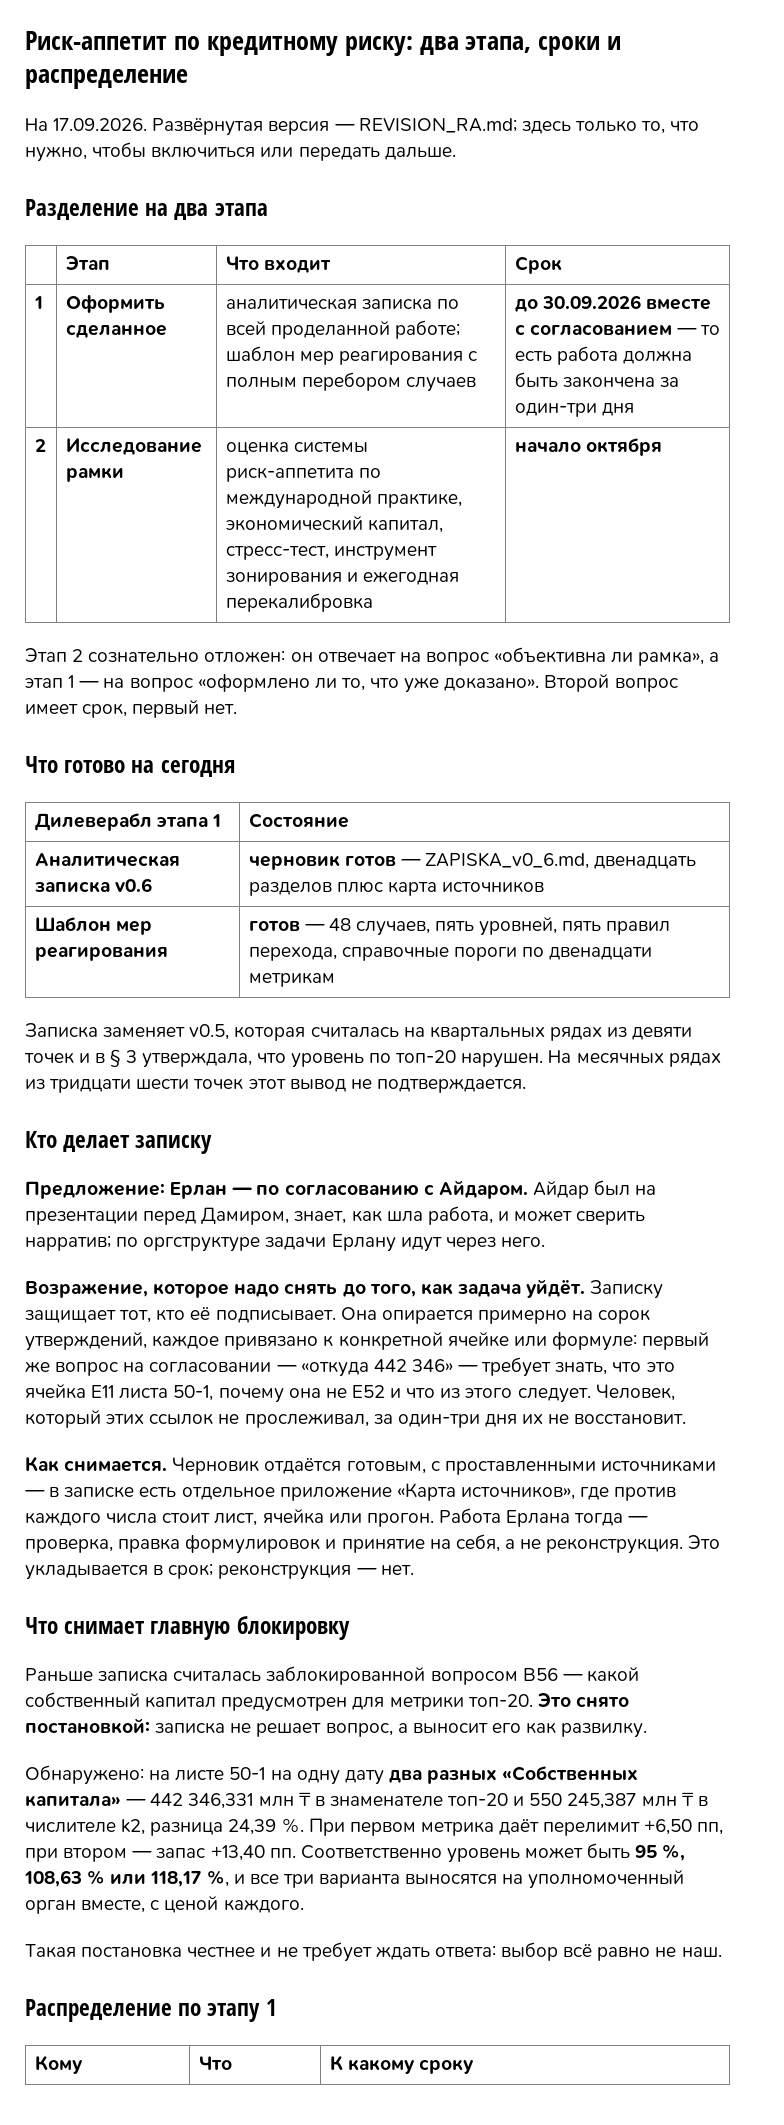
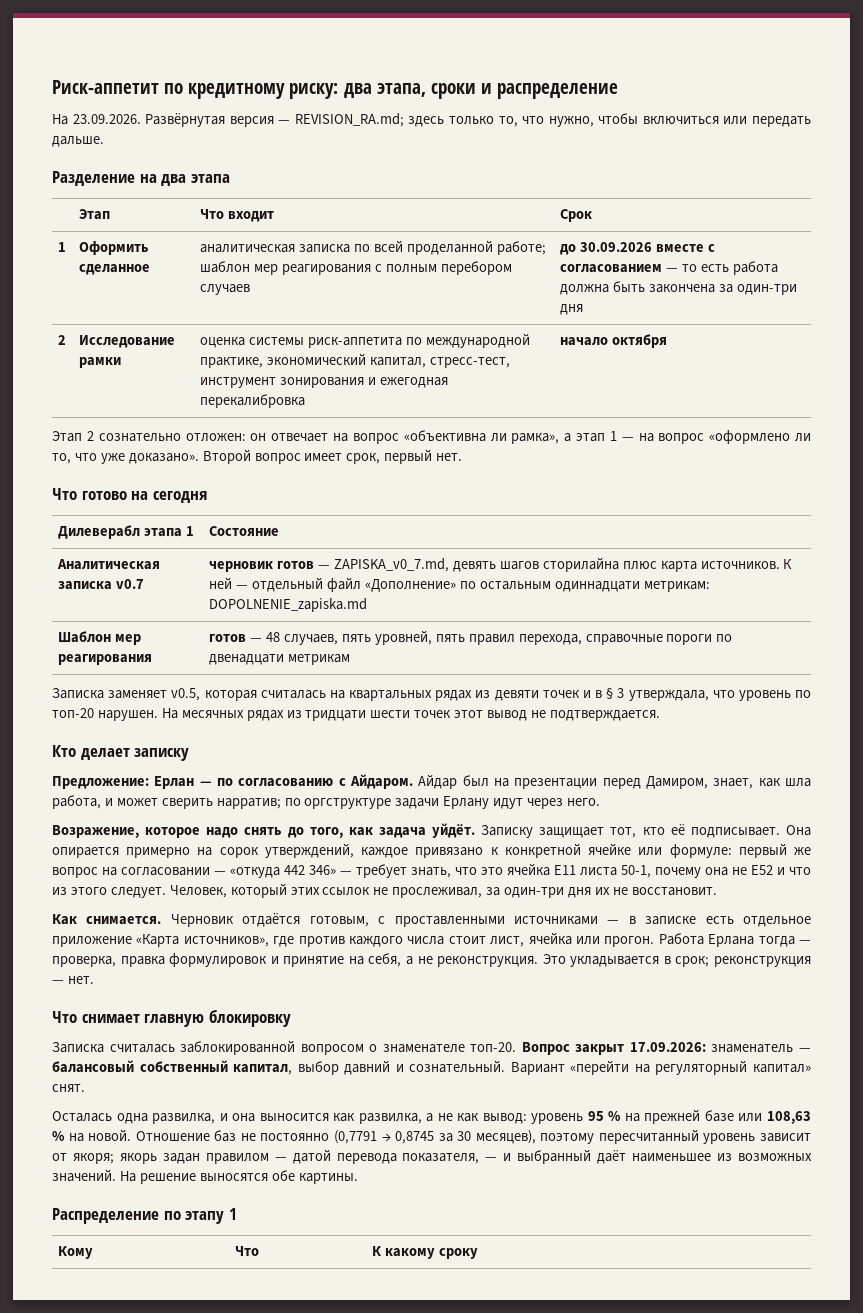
[53,118,148,131] 17.09.2026. -> [72,114,141,124] 23.09.2026.
[114,878,152,892] v0.6 -> [116,579,145,589] v0.7
[424,852,697,869] [248,881,544,896] ZAPISKA_v0_6.md, двенадцать разделов плюс карта источников -> [334,557,793,572] [209,577,710,592] [209,598,368,612] ZAPISKA_v0_7.md, девять шагов сторилайна плюс карта источников. К ней — отдельный файл «Дополнение» по остальным одиннадцати метрикам: DOPOLNENIE_zapiska.md
[25,1668,169,1682] Раньше записка -> [52,1042,104,1053] Записка
[522,1667,639,1682] [25,1692,629,1712] [25,1718,648,1738] [25,1765,639,1785] [25,1792,708,1809] [25,1818,724,1836] [25,1843,686,1863] [24,1870,685,1889] [25,1896,304,1914] [25,1942,722,1962] В56 — какой собственный капитал предусмотрен для метрики топ-20. Это снято постановкой: записка не решает вопрос, а выносит его как развилку. // Обнаружено: на листе 50-1 на одну дату два разных «Собственных капитала» — 442 346,331 млн ₸ в знаменателе топ-20 и 550 245,387 млн ₸ в числителе k2, разница 24,39 %. При первом метрика даёт перелимит +6,50 пп, при втором — запас +13,40 пп. Соответственно уровень может быть 95 %, 108,63 % или 118,17 %, и все три варианта выносятся на уполномоченный орган вместе, с ценой каждого. // Такая постановка честнее и не требует ждать ответа: выбор всё равно не наш. -> [369,1042,811,1055] [52,1060,811,1075] [52,1084,85,1092] [52,1109,811,1124] [52,1129,811,1144] [52,1149,812,1164] [52,1169,358,1184] о знаменателе топ-20. Вопрос закрыт 17.09.2026: знаменатель — балансовый собственный капитал, выбор давний и сознательный. Вариант «перейти на регуляторный капитал» снят. // Осталась одна развилка, и она выносится как развилка, а не как вывод: уровень 95 % на прежней базе или 108,63 % на новой. Отношение баз не постоянно (0,7791 → 0,8745 за 30 месяцев), поэтому пересчитанный уровень зависит от якоря; якорь задан правилом — датой перевода показателя, — и выбранный даёт наименьшее из возможных значений. На решение выносятся обе картины.

